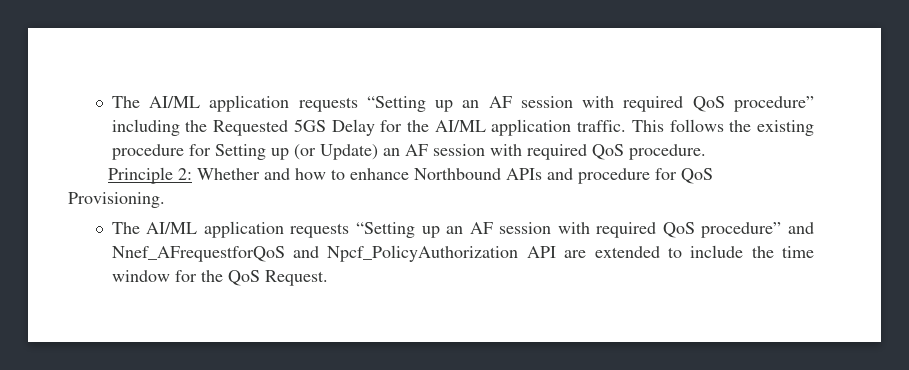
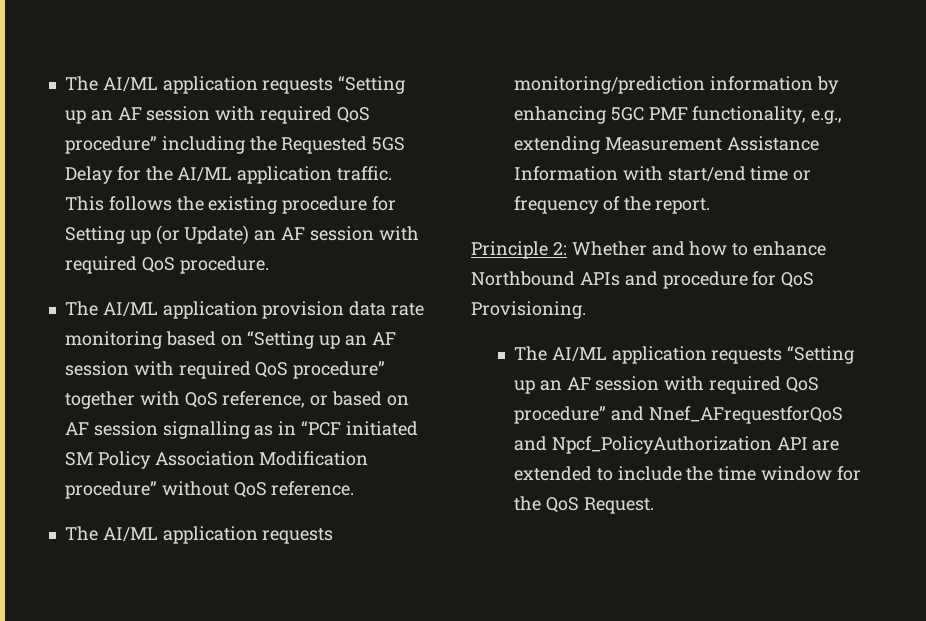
(706, 152) none -> [64,301,425,319] [64,331,397,349] [64,361,386,379] [64,391,410,409] [64,421,419,439] [64,451,369,469] [64,481,355,499] [64,526,334,544] [513,76,839,94] [513,106,843,124] [513,136,819,154] [513,166,812,182] [513,196,711,214] // The AI/ML application provision data rate monitoring based on “Setting up an AF session with required QoS procedure” together with QoS reference, or based on AF session signalling as in “PCF initiated SM Policy Association Modification procedure” without QoS reference. // The AI/ML application requests monitoring/prediction information by enhancing 5GC PMF functionality, e.g., extending Measurement Assistance Information with start/end time or frequency of the report.

